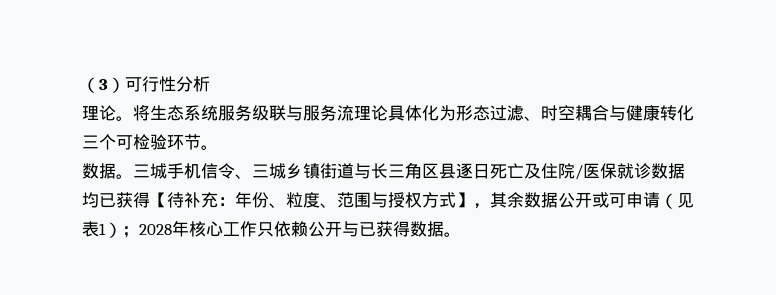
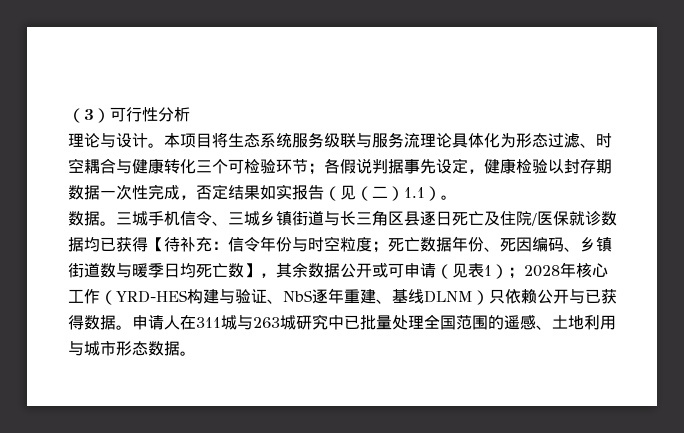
[116,116,133,121] 。 -> [100,133,212,148] 与设计。本项目
(201, 142) none -> [308,158,612,175] [68,184,441,201] ；各假说判据事先设定，健康检验以封存期数据一次性完成，否定结果如实报告（见（二）1.1）
[235,191,456,208] 年份、粒度、范围与授权方式 -> [228,236,612,253] [68,263,244,278] 信令年份与时空粒度；死亡数据年份、死因编码、乡镇街道数与暖季日均死亡数
(257, 229) none -> [100,288,489,305] （YRD-HES构建与验证、NbS逐年重建、基线DLNM）
(461, 234) none -> [132,314,616,330] [68,340,196,356] 申请人在311城与263城研究中已批量处理全国范围的遥感、土地利用与城市形态数据。

